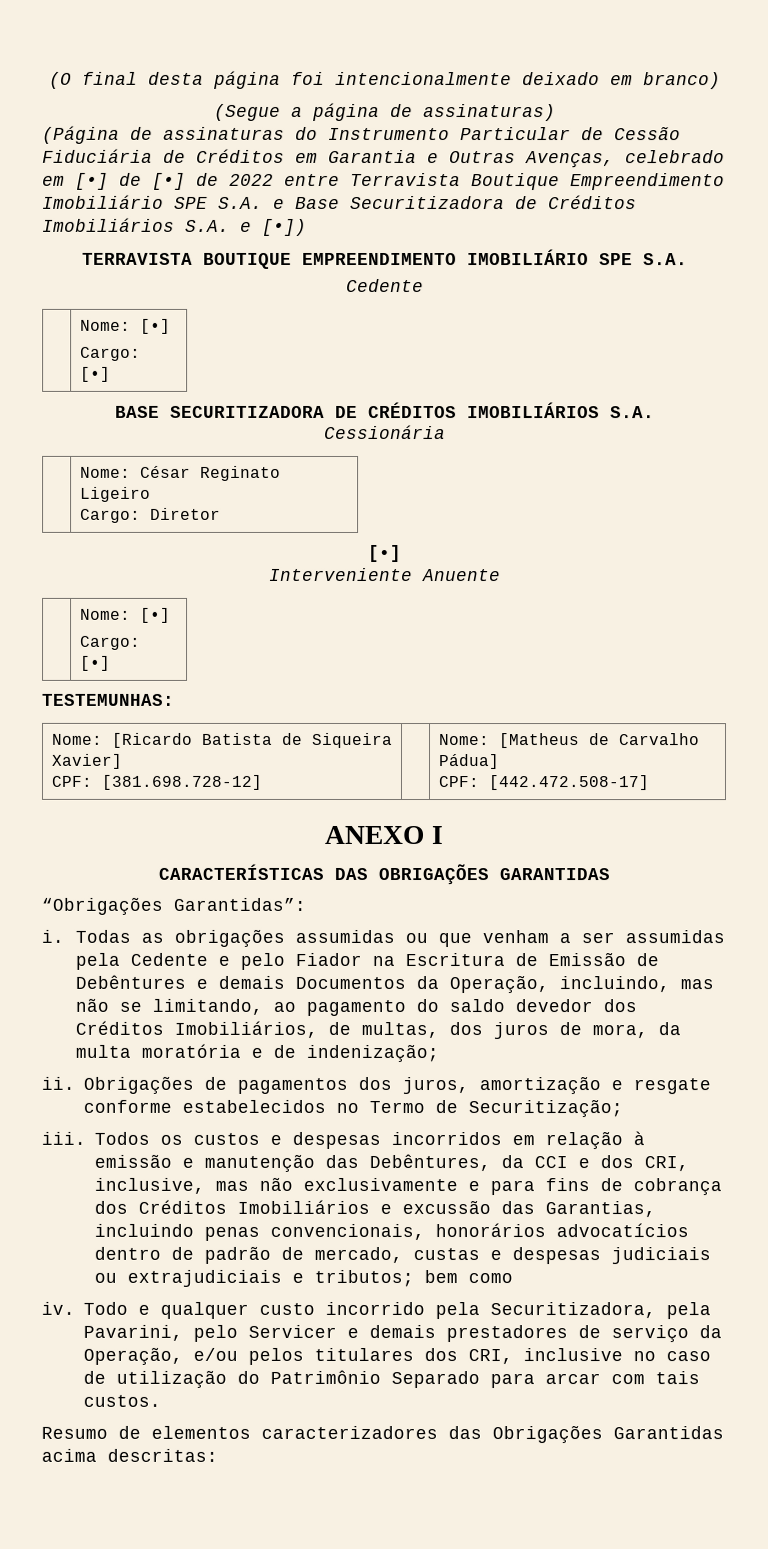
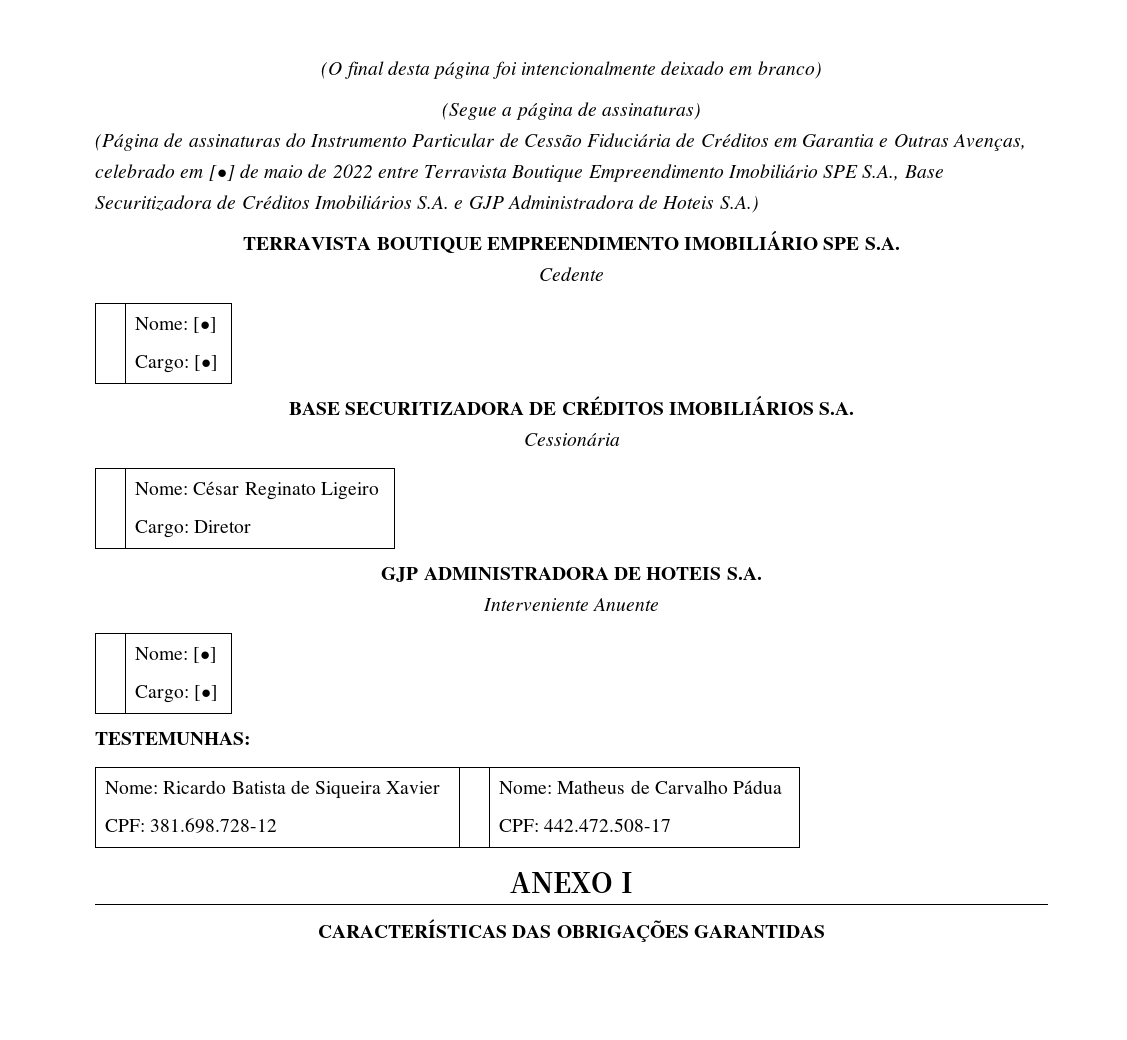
[152,172,186,190] [•] -> [264,165,304,178] maio
[218,196,285,209] S.A. e -> [862,165,900,181] S.A.,
[262,218,307,236] [•]) -> [468,195,759,213] GJP Administradora de Hoteis S.A.)
[367,544,402,563] [•] -> [381,567,762,582] GJP ADMINISTRADORA DE HOTEIS S.A.
[111,732,193,748] [Ricardo -> [163,780,227,794] Ricardo
[51,753,123,769] [50,774,262,790] [438,733,580,749] Xavier] // CPF: [381.698.728-12] | | Nome: [Matheus -> [386,781,441,794] [105,818,278,833] [499,780,626,794] Xavier // CPF: 381.698.728-12 | | Nome: Matheus
[438,754,500,770] [437,775,649,791] Pádua] // CPF: [442.472.508-17] -> [733,780,783,794] [499,818,672,832] Pádua // CPF: 442.472.508-17
[41,896,306,915] [41,928,725,948] [74,952,659,970] [74,974,714,994] [74,997,637,1017] [74,1020,681,1040] [74,1043,439,1063] [41,1075,711,1095] [82,1099,623,1118] [41,1131,645,1150] [93,1153,689,1172] [93,1176,722,1196] [93,1199,656,1218] [93,1223,689,1241] [93,1245,711,1265] [93,1269,513,1288] [41,1301,711,1320] [82,1324,722,1343] [82,1346,711,1365] [82,1369,700,1389] [82,1394,161,1407] [41,1425,724,1444] [41,1448,218,1462] // “Obrigações Garantidas”: // i. Todas as obrigações assumidas ou que venham a ser assumidas pela Cedente e pelo Fiador na Escritura de Emissão de Debêntures e demais Documentos da Operação, incluindo, mas não se limitando, ao pagamento do saldo devedor dos Créditos Imobiliários, de multas, dos juros de mora, da multa moratória e de indenização; // ii. Obrigações de pagamentos dos juros, amortização e resgate conforme estabelecidos no Termo de Securitização; // iii. Todos os custos e despesas incorridos em relação à emissão e manutenção das Debêntures, da CCI e dos CRI, inclusive, mas não exclusivamente e para fins de cobrança dos Créditos Imobiliários e excussão das Garantias, incluindo penas convencionais, honorários advocatícios dentro de padrão de mercado, custas e despesas judiciais ou extrajudiciais e tributos; bem como // iv. Todo e qualquer custo incorrido pela Securitizadora, pela Pavarini, pelo Servicer e demais prestadores de serviço da Operação, e/ou pelos titulares dos CRI, inclusive no caso de utilização do Patrimônio Separado para arcar com tais custos. // Resumo de elementos caracterizadores das Obrigações Garantidas acima descritas: -> (825, 931) none

